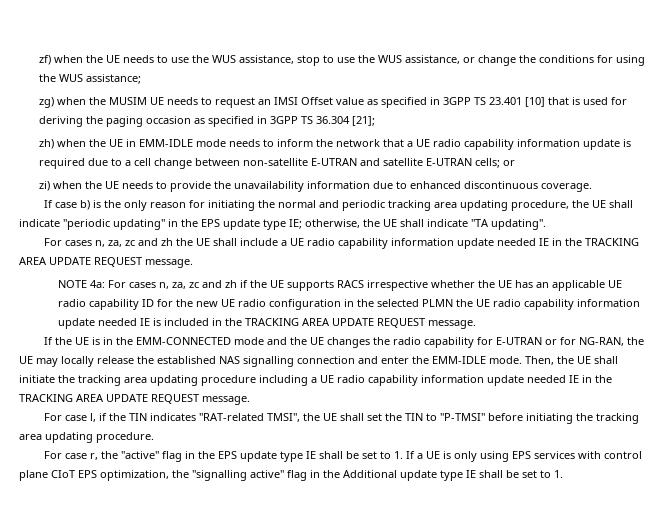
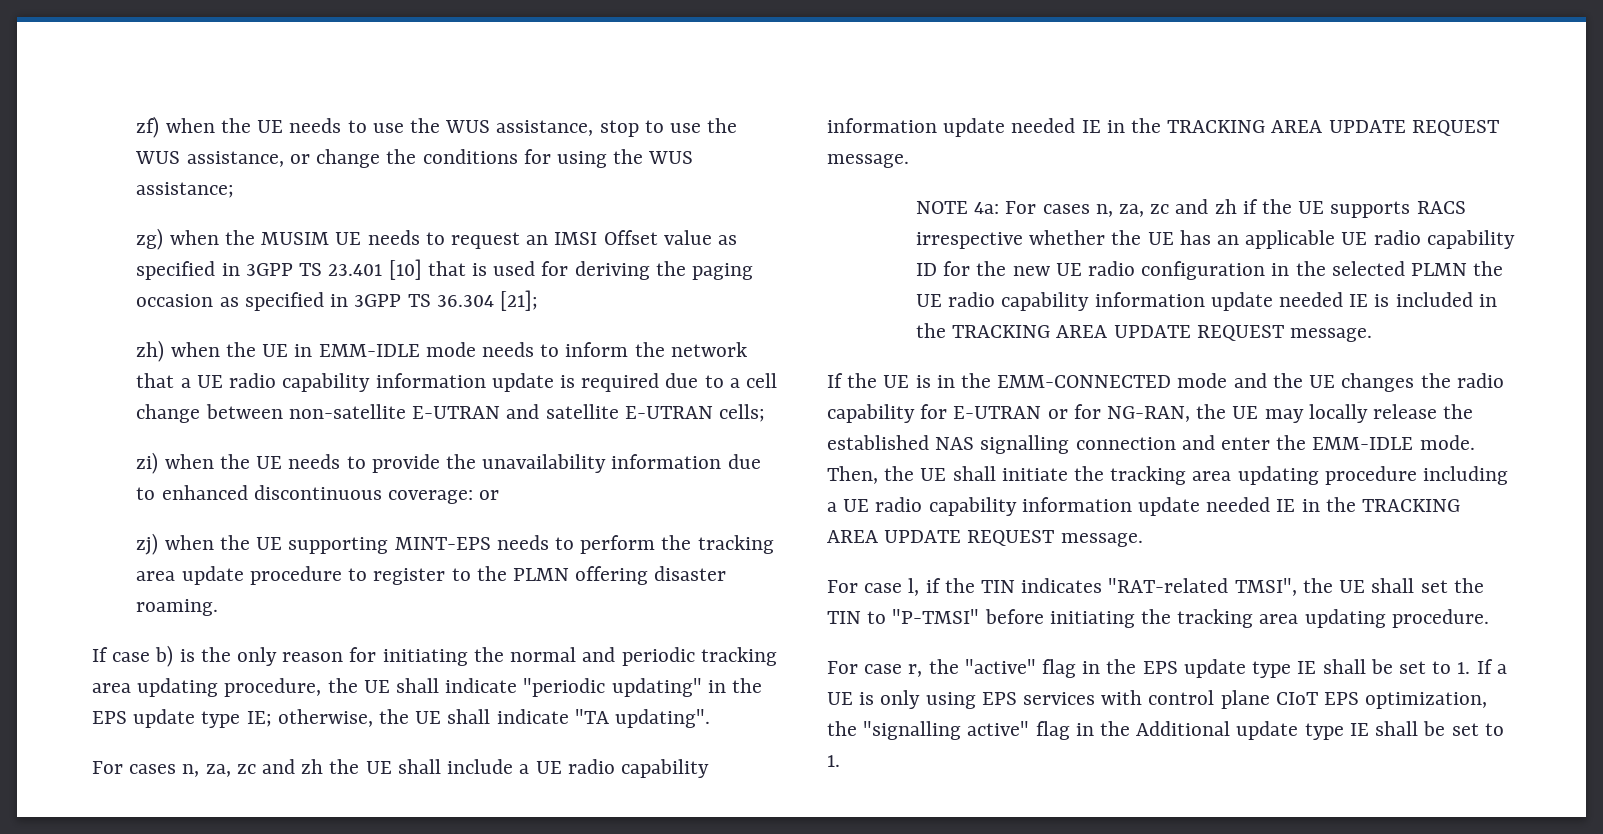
[502,160,515,166] or -> (765, 413) none
[540,183,592,192] coverage. -> [388,490,500,504] [136,533,774,555] [136,566,727,585] [136,599,219,616] coverage: or // zj) when the UE supporting MINT-EPS needs to perform the tracking area update procedure to register to the PLMN offering disaster roaming.

